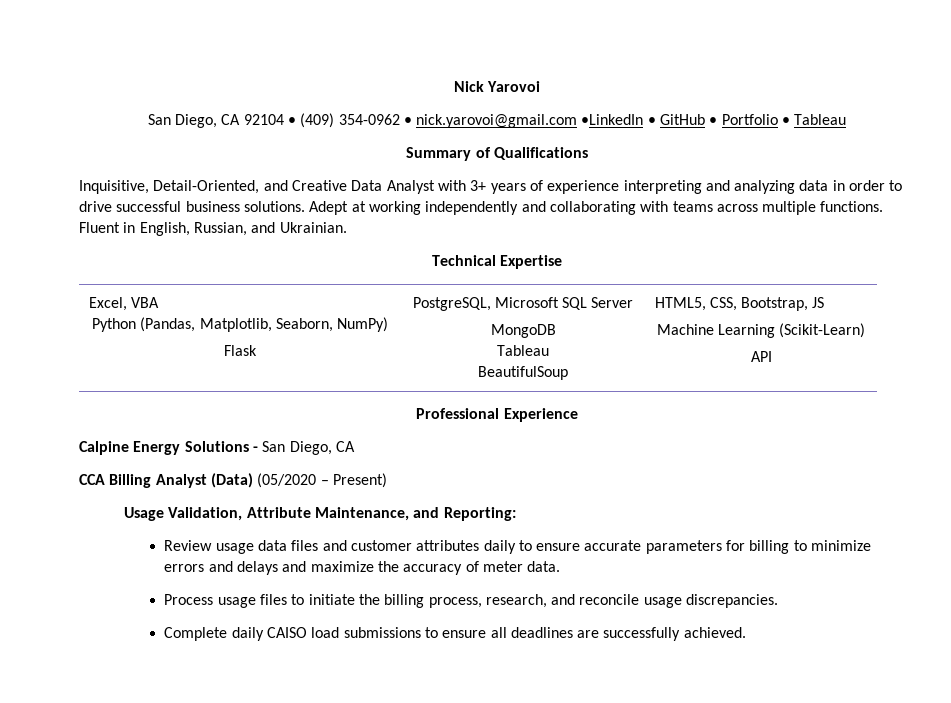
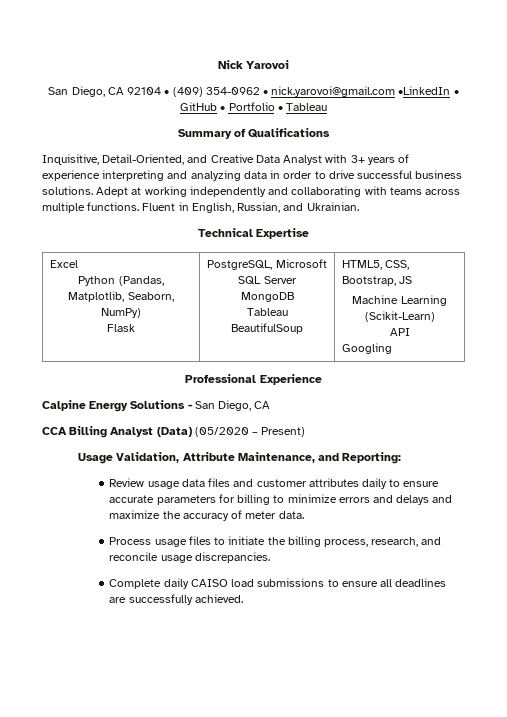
[88,297,159,311] Excel, VBA -> [49,260,78,268] Excel
(772, 356) none -> [341,343,392,354] // Googling

